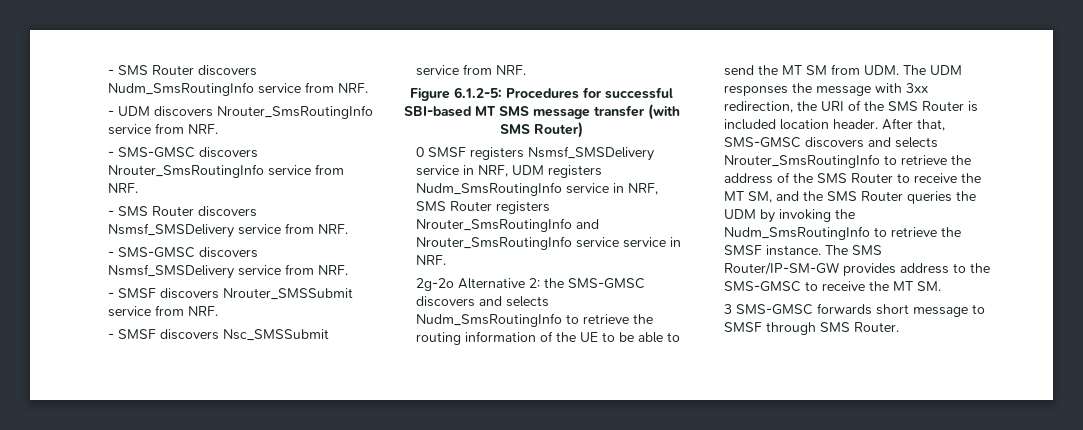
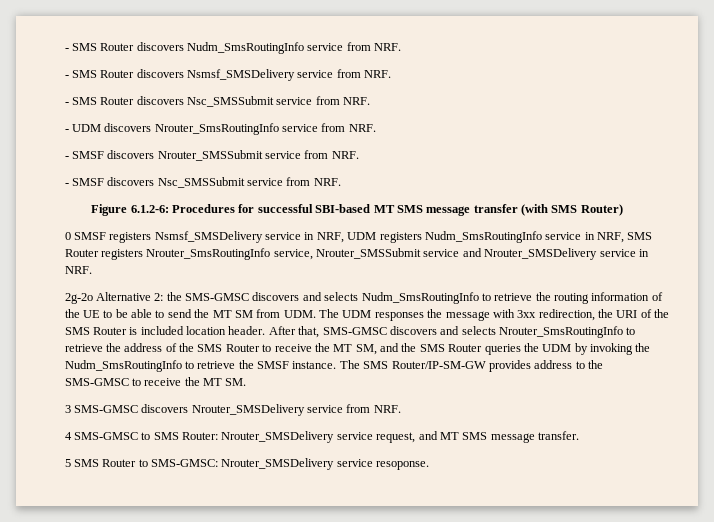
[107,105,373,119] [107,123,218,135] [107,147,258,158] [107,164,344,178] [107,183,138,193] // - UDM discovers Nrouter_SmsRoutingInfo service from NRF. // - SMS-GMSC discovers Nrouter_SmsRoutingInfo service from NRF. -> (402, 47) none
[117,247,258,258] [107,264,234,279] SMS-GMSC discovers Nsmsf_SMSDelivery -> [71,96,371,107] [64,123,279,135] SMS Router discovers Nsc_SMSSubmit service from NRF. // - UDM discovers Nrouter_SmsRoutingInfo
[454,87,502,98] 6.1.2-5: -> [130,205,169,213] 6.1.2-6:
[575,219,599,229] [415,236,619,250] and Nrouter_SmsRoutingInfo service -> [273,248,598,260] service, Nrouter_SMSSubmit service and Nrouter_SMSDelivery
[816,303,985,317] [723,322,899,335] forwards short message to SMSF through SMS Router. -> [141,404,401,416] [64,431,580,443] [64,458,430,470] discovers Nrouter_SMSDelivery service from NRF. // 4 SMS-GMSC to SMS Router: Nrouter_SMSDelivery service request, and MT SMS message transfer. // 5 SMS Router to SMS-GMSC: Nrouter_SMSDelivery service resoponse.

